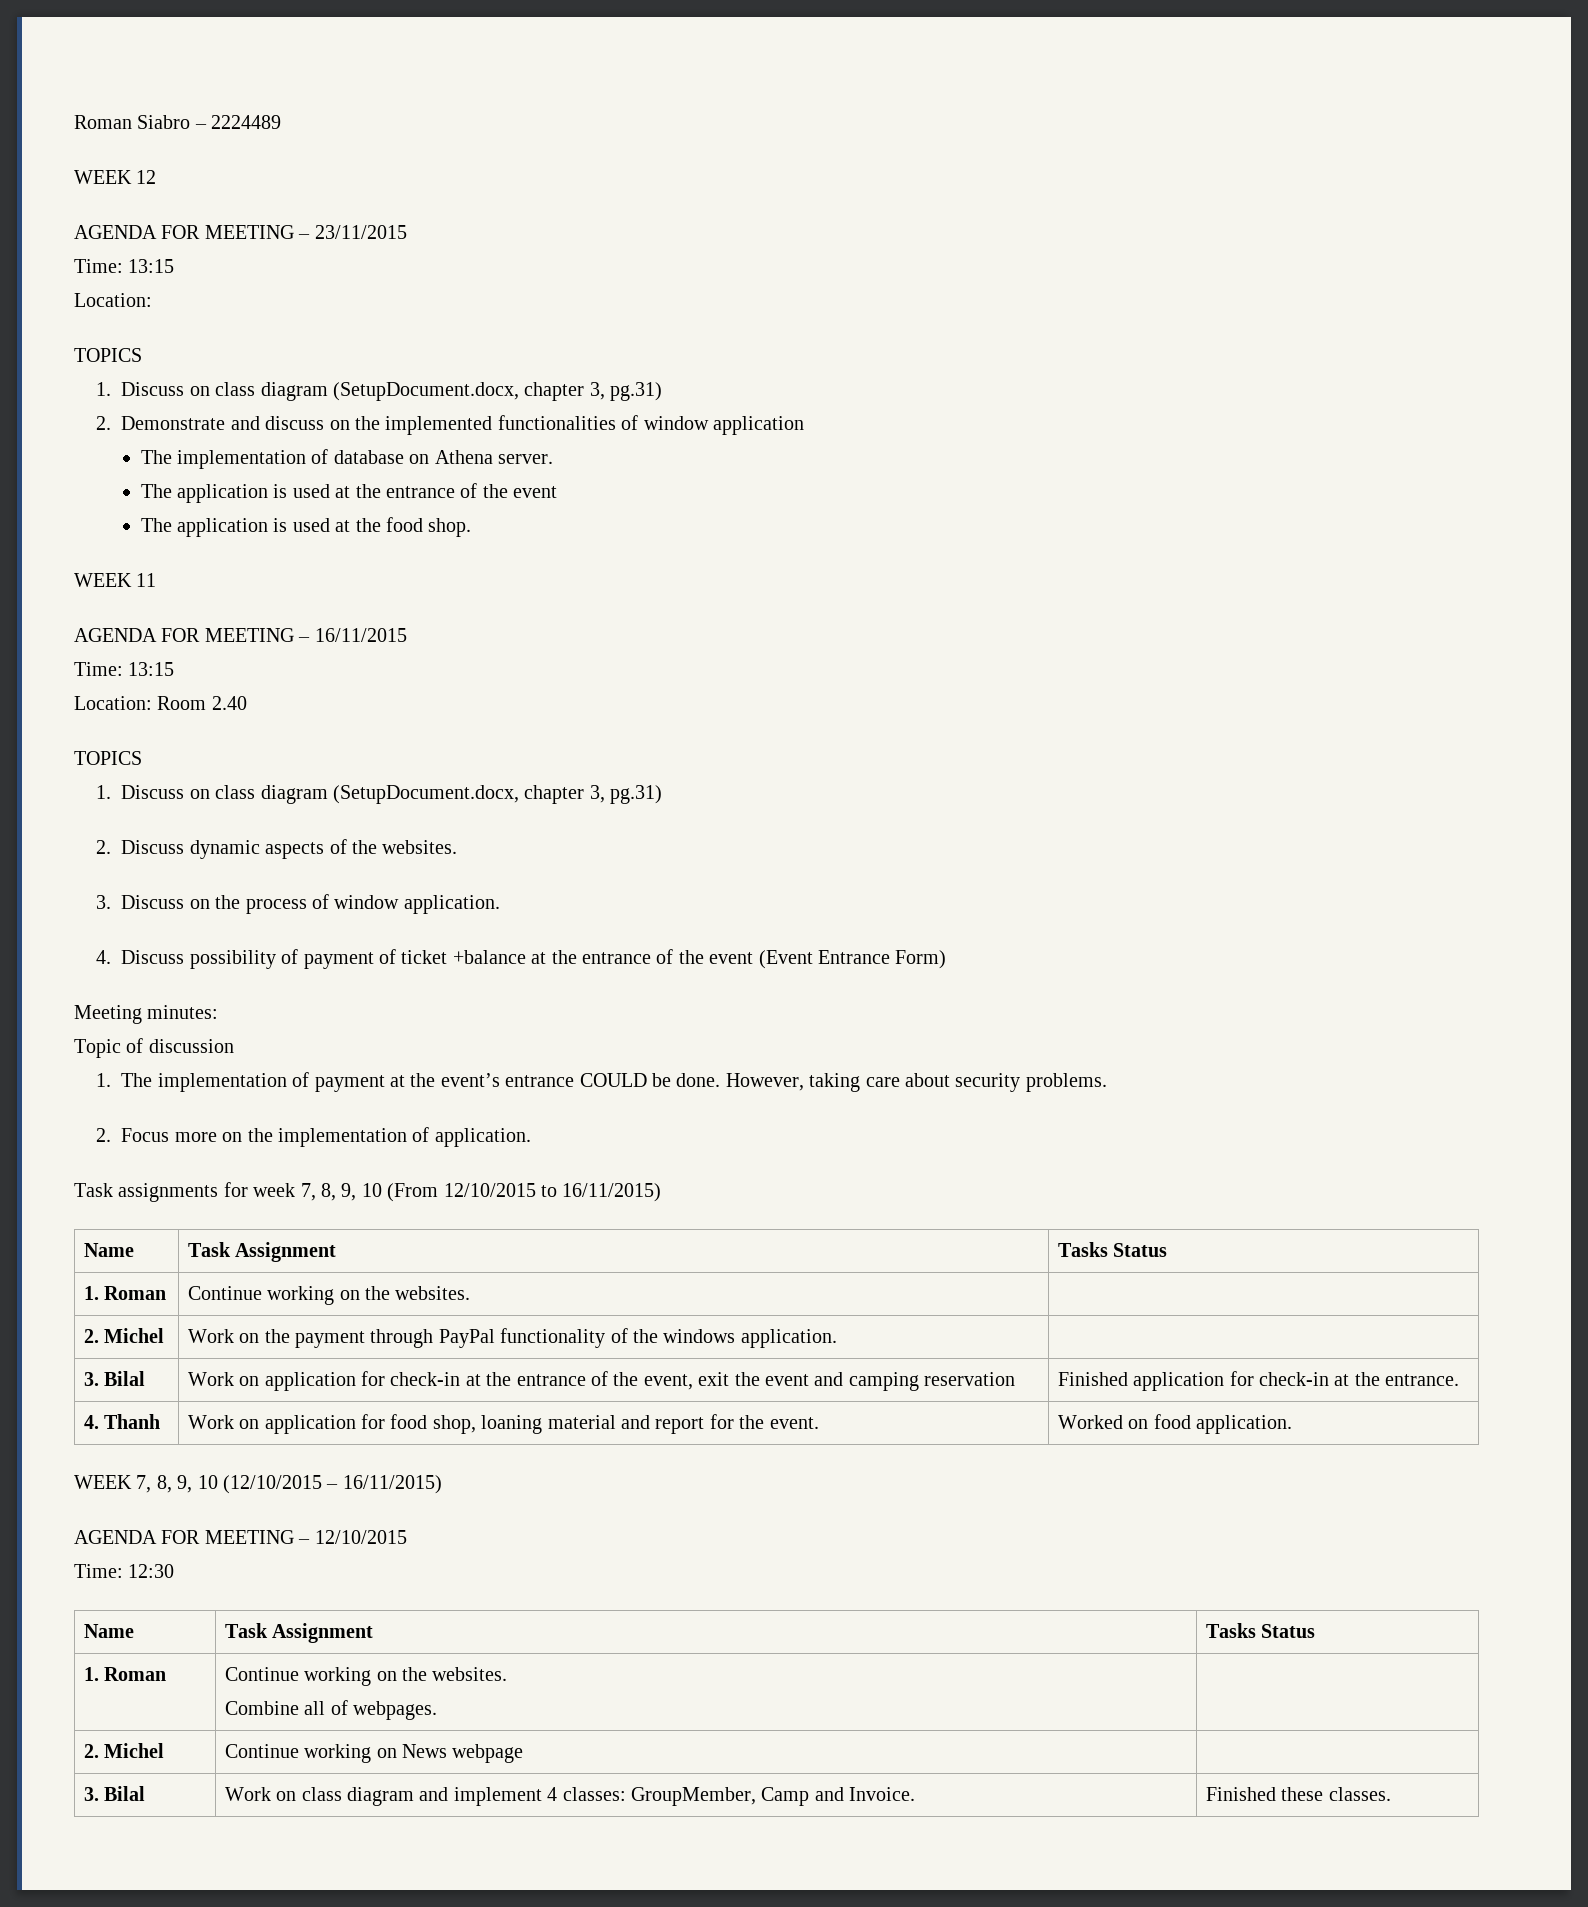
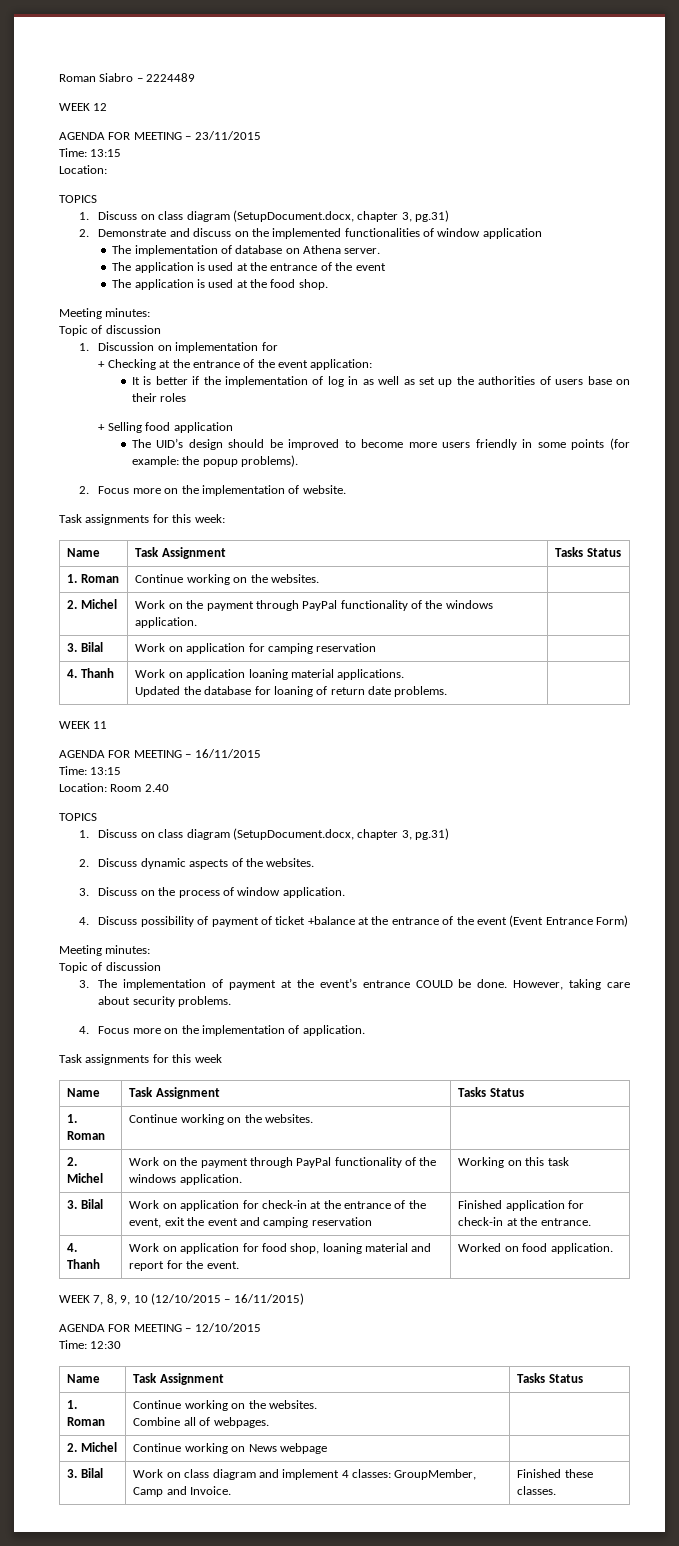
(472, 527) none -> [59,308,151,319] [59,325,161,336] [78,342,278,353] [98,359,373,370] [131,376,630,387] [131,393,187,402] [98,422,233,433] [131,438,630,450] [131,455,298,467] [78,485,346,496] [59,514,225,525] [67,548,101,557] [135,547,226,559] [555,547,621,557] [67,574,119,583] [135,574,319,585] [67,599,117,609] [135,600,493,611] [135,617,198,628] [67,642,103,652] [135,643,377,654] [67,668,114,678] [135,669,405,680] [135,686,448,697] // Meeting minutes: // Topic of discussion // 1. Discussion on implementation for // + Checking at the entrance of the event application: // It is better if the implementation of log in as well as set up the authorities of users base on their roles // + Selling food application // The UID’s design should be improved to become more users friendly in some points (for example: the popup problems). // 2. Focus more on the implementation of website. // Task assignments for this week: // Name | Task Assignment | Tasks Status // 1. Roman | Continue working on the websites. | // 2. Michel | Work on the payment through PayPal functionality of the windows application. | // 3. Bilal | Work on application for camping reservation | // 4. Thanh | Work on application loaning material applications. // Updated the database for loaning of return date problems. |
[96,1073,112,1087] 1. -> [78,980,89,988] 3.
[96,1128,112,1142] 2. -> [78,1026,89,1034] 4.
(248, 1189) none -> [172,1054,192,1063] this
[300,1183,662,1202] 7, 8, 9, 10 (From 12/10/2015 to 16/11/2015) -> (222, 1058) none
(837, 1338) none -> [458,1157,569,1168] Working on this task

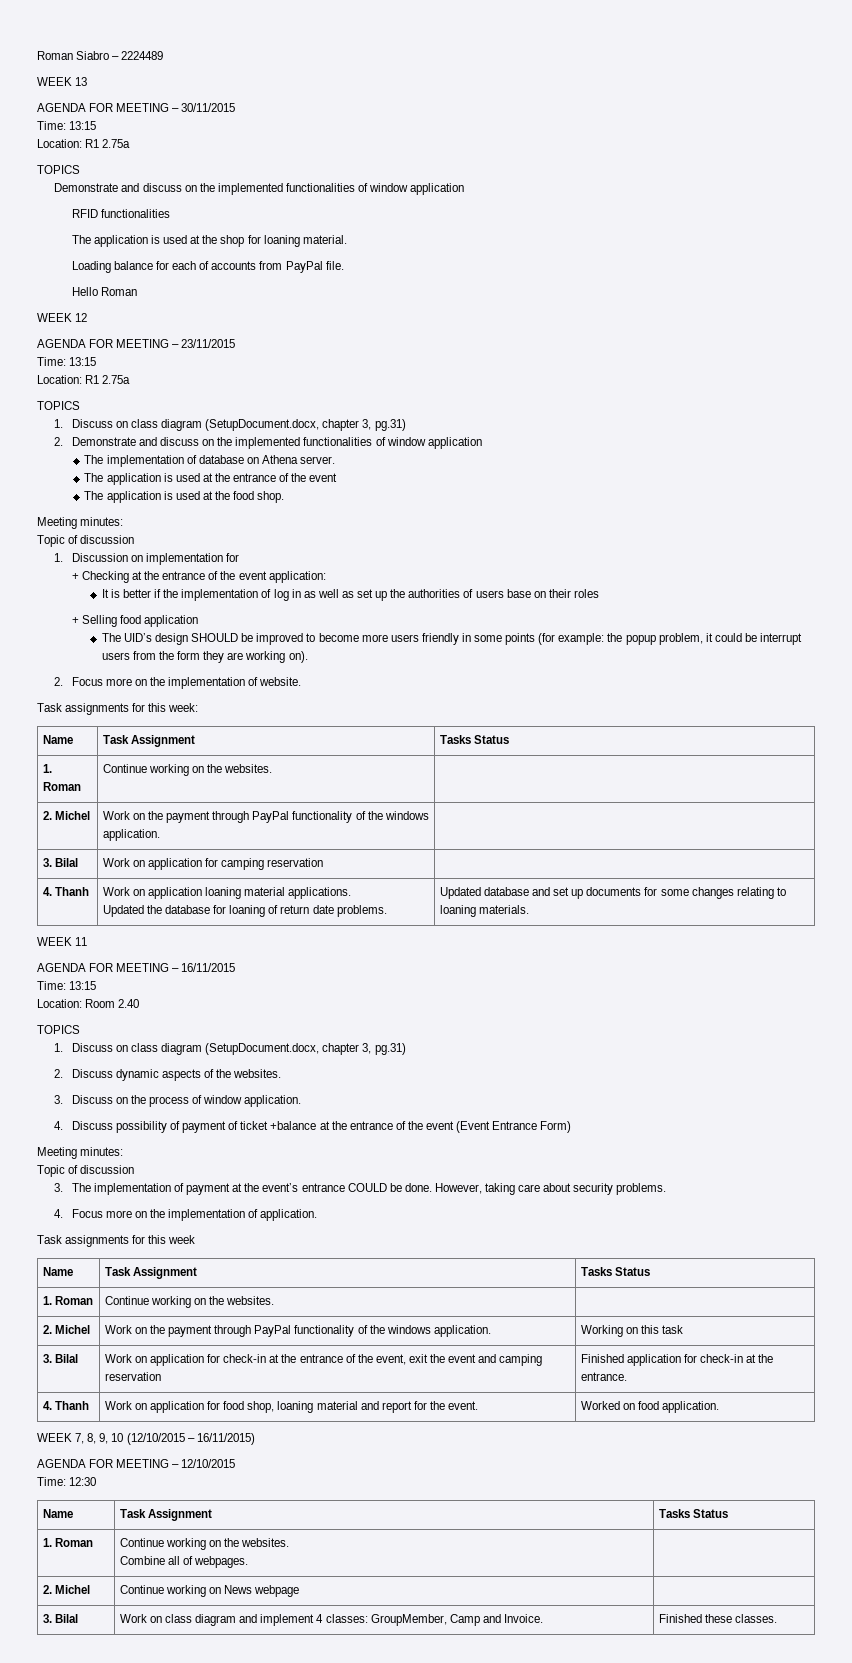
(196, 77) none -> [37,77,88,86] [37,103,236,112] [37,121,97,130] [37,139,131,148] [37,165,80,174] [54,183,465,195] [71,209,170,218] [71,235,347,247] [71,261,344,273] [71,287,137,296] // WEEK 13 // AGENDA FOR MEETING – 30/11/2015 // Time: 13:15 // Location: R1 2.75a // TOPICS // Demonstrate and discuss on the implemented functionalities of window application // RFID functionalities // The application is used at the shop for loaning material. // Loading balance for each of accounts from PayPal file. // Hello Roman
(107, 169) none -> [85,375,131,384] R1 2.75a
[228,439,265,448] should -> [191,633,239,642] SHOULD
[240,455,298,467] problems). -> [658,633,803,645] [101,651,308,663] problem, it could be interrupt users from the form they are working on).
(448, 691) none -> [439,887,786,899] [439,905,529,917] Updated database and set up documents for some changes relating to loaning materials.

